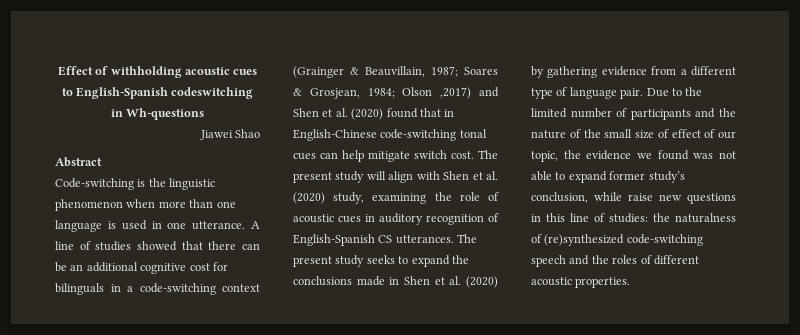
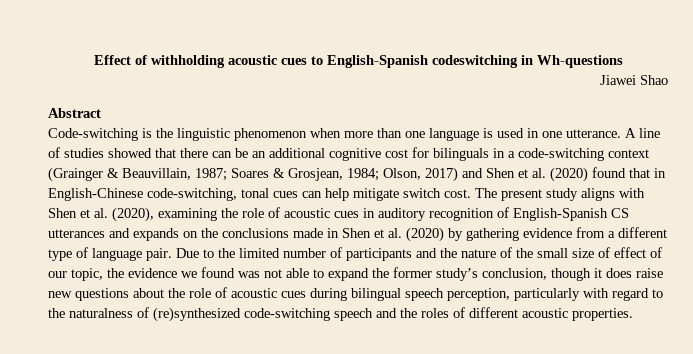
[402,87,472,99] Olson ,2017) -> [383,167,458,182] Olson, 2017)
[380,129,457,141] code-switching -> [147,188,237,201] code-switching,
[366,171,414,183] will align -> [581,188,615,201] aligns
[293,192,365,204] (2020) study, -> [112,207,154,222] (2020),
[395,234,478,244] [293,255,450,267] utterances. The present study seeks to expand -> [48,228,198,241] utterances and expands on
(607, 177) none -> [372,268,389,278] the
[594,192,736,204] [531,213,648,223] while raise new questions in this line of studies: -> [551,268,663,281] [48,287,663,301] though it does raise new questions about the role of acoustic cues during bilingual speech perception, particularly with regard to

